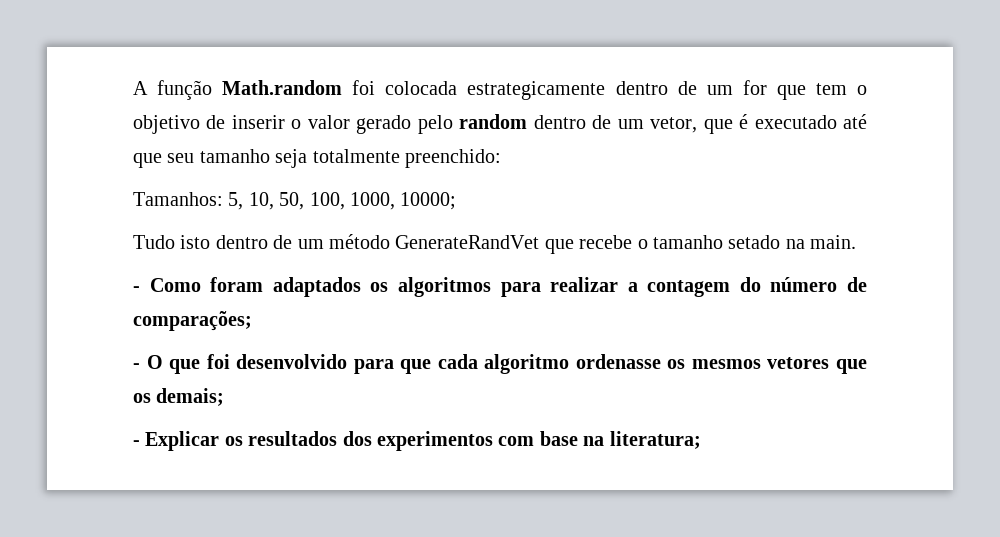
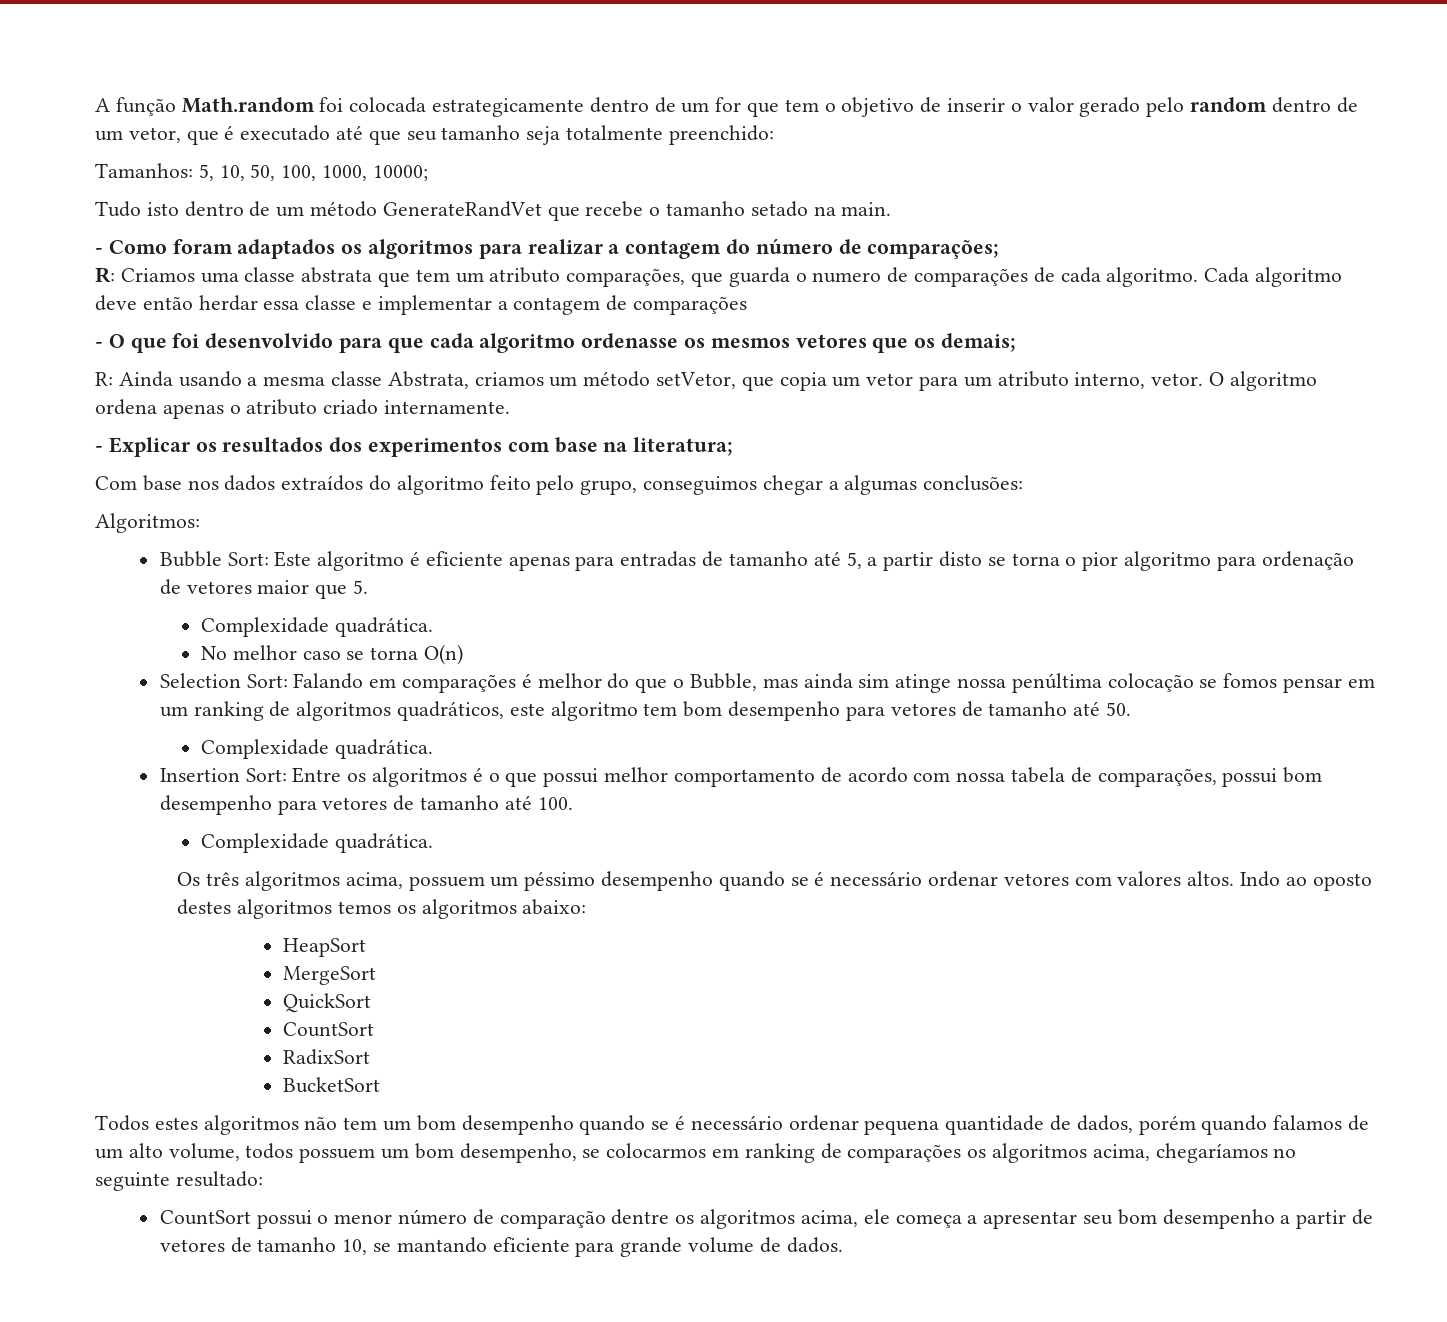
(252, 321) none -> [95,267,1343,287] [95,295,748,315] // R: Criamos uma classe abstrata que tem um atributo comparações, que guarda o numero de comparações de cada algoritmo. Cada algoritmo deve então herdar essa classe e implementar a contagem de comparações
(225, 397) none -> [95,371,1317,391] [95,399,511,419] // R: Ainda usando a mesma classe Abstrata, criamos um método setVetor, que copia um vetor para um atributo interno, vetor. O algoritmo ordena apenas o atributo criado internamente.
(701, 440) none -> [95,475,1024,495] [95,513,200,533] [159,551,1354,571] [159,579,369,599] [201,617,433,637] [201,644,464,665] [159,673,1375,693] [159,701,1131,721] [201,739,433,759] [159,767,1323,787] [159,795,573,815] [201,833,433,853] [177,871,1372,891] [177,899,587,919] [283,938,367,957] [283,966,377,985] [283,993,372,1013] [283,1022,375,1037] [283,1049,371,1065] [283,1077,381,1093] [95,1115,1370,1135] [95,1143,1297,1163] [95,1171,263,1191] [159,1209,1373,1229] [159,1237,843,1257] // Com base nos dados extraídos do algoritmo feito pelo grupo, conseguimos chegar a algumas conclusões: // Algoritmos: // Bubble Sort: Este algoritmo é eficiente apenas para entradas de tamanho até 5, a partir disto se torna o pior algoritmo para ordenação de vetores maior que 5. // Complexidade quadrática. // No melhor caso se torna O(n) // Selection Sort: Falando em comparações é melhor do que o Bubble, mas ainda sim atinge nossa penúltima colocação se fomos pensar em um ranking de algoritmos quadráticos, este algoritmo tem bom desempenho para vetores de tamanho até 50. // Complexidade quadrática. // Insertion Sort: Entre os algoritmos é o que possui melhor comportamento de acordo com nossa tabela de comparações, possui bom desempenho para vetores de tamanho até 100. // Complexidade quadrática. // Os três algoritmos acima, possuem um péssimo desempenho quando se é necessário ordenar vetores com valores altos. Indo ao oposto destes algoritmos temos os algoritmos abaixo: // HeapSort // MergeSort // QuickSort // CountSort // RadixSort // BucketSort // Todos estes algoritmos não tem um bom desempenho quando se é necessário ordenar pequena quantidade de dados, porém quando falamos de um alto volume, todos possuem um bom desempenho, se colocarmos em ranking de comparações os algoritmos acima, chegaríamos no seguinte resultado: // CountSort possui o menor número de comparação dentre os algoritmos acima, ele começa a apresentar seu bom desempenho a partir de vetores de tamanho 10, se mantando eficiente para grande volume de dados.

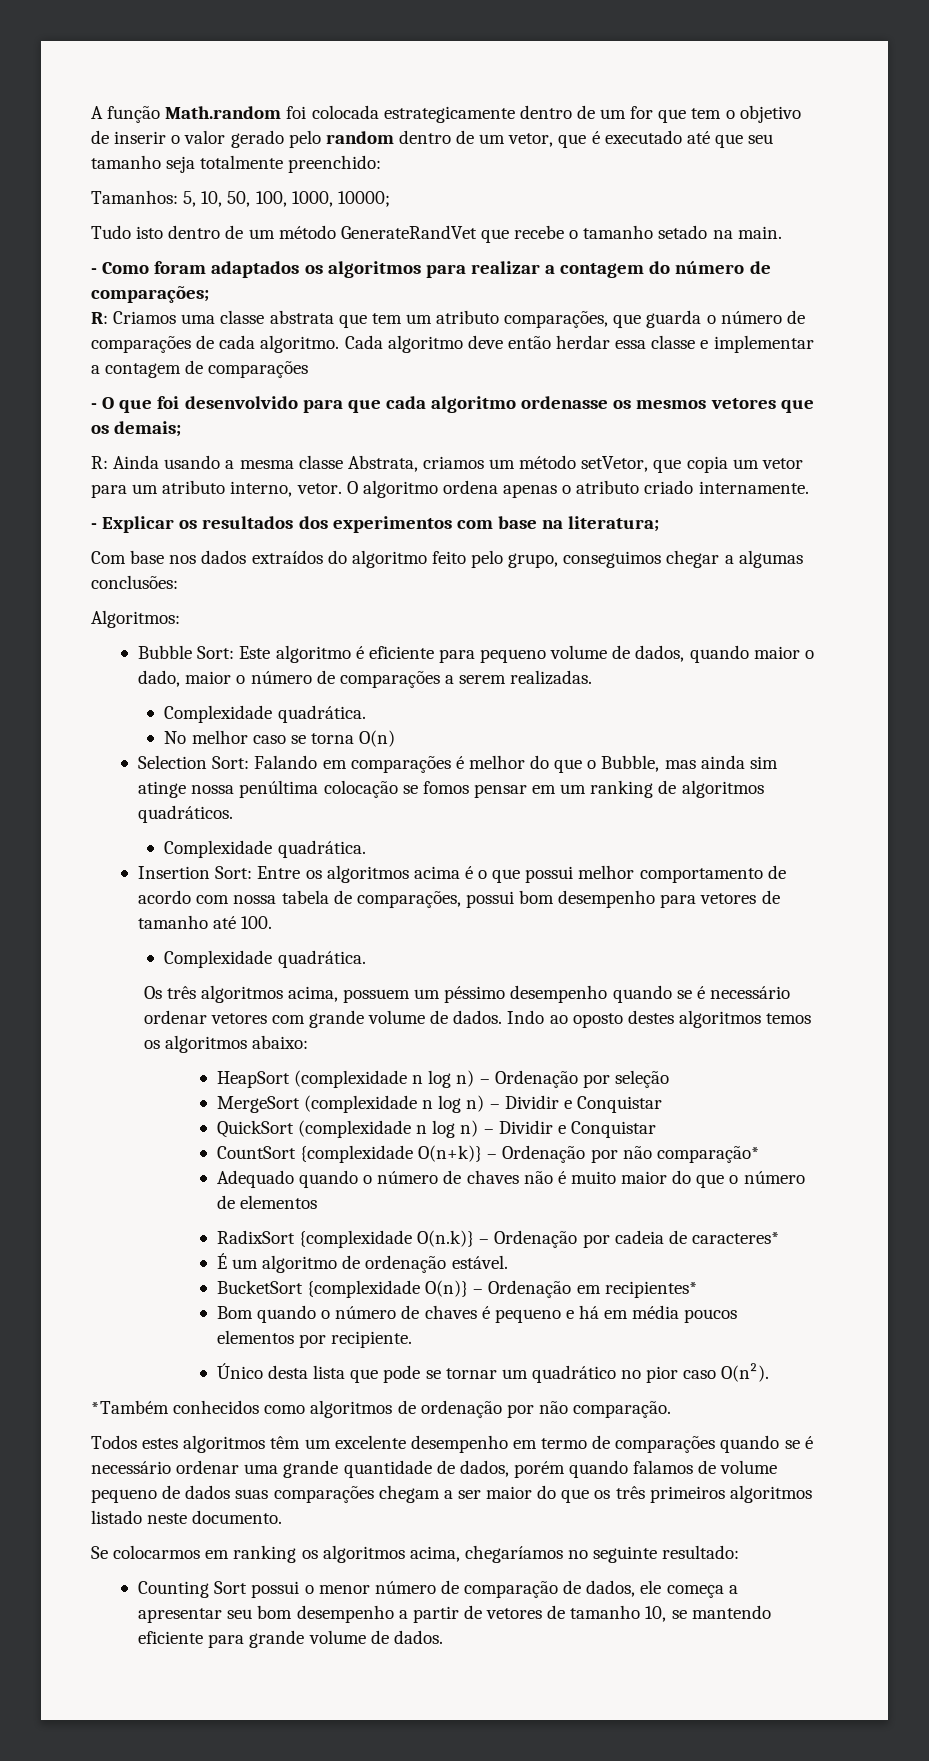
[812,272,882,283] numero -> [720,311,782,324] número
[508,551,1354,571] [159,579,369,599] apenas para entradas de tamanho até 5, a partir disto se torna o pior algoritmo para ordenação de vetores maior que 5. -> [438,645,814,663] [138,670,593,688] para pequeno volume de dados, quando maior o dado, maior o número de comparações a serem realizadas.
[397,701,1131,721] quadráticos, este algoritmo tem bom desempenho para vetores de tamanho até 50. -> [138,805,234,823] quadráticos.
(468, 777) none -> [413,866,460,879] acima
[1117,871,1235,886] valores altos. -> [308,1010,503,1028] grande volume de dados.
[283,966,377,985] [283,993,372,1013] [283,1022,375,1037] [283,1049,371,1065] [283,1077,381,1093] [95,1115,940,1135] // MergeSort // QuickSort // CountSort // RadixSort // BucketSort // Todos estes algoritmos não tem um bom desempenho quando se é necessário ordenar pequena -> [294,1070,669,1088] [216,1095,662,1113] [216,1120,656,1138] [216,1145,760,1163] [216,1170,805,1188] [216,1195,318,1209] [216,1230,780,1248] [216,1253,508,1273] [216,1280,698,1298] [216,1305,738,1323] [216,1330,413,1348] [216,1363,770,1383] [91,1400,672,1418] [91,1435,813,1453] [91,1460,339,1478] (complexidade n log n) – Ordenação por seleção // MergeSort (complexidade n log n) – Dividir e Conquistar // QuickSort (complexidade n log n) – Dividir e Conquistar // CountSort {complexidade O(n+k)} – Ordenação por não comparação* // Adequado quando o número de chaves não é muito maior do que o número de elementos // RadixSort {complexidade O(n.k)} – Ordenação por cadeia de caracteres* // É um algoritmo de ordenação estável. // BucketSort {complexidade O(n)} – Ordenação em recipientes* // Bom quando o número de chaves é pequeno e há em média poucos elementos por recipiente. // Único desta lista que pode se tornar um quadrático no pior caso O(n²). // *Também conhecidos como algoritmos de ordenação por não comparação. // Todos estes algoritmos têm um excelente desempenho em termo de comparações quando se é necessário ordenar uma grande
[95,1143,601,1163] um alto volume, todos possuem um bom desempenho, se -> [720,1460,778,1474] [91,1485,812,1503] [91,1510,283,1524] [91,1546,108,1559] volume pequeno de dados suas comparações chegam a ser maior do que os três primeiros algoritmos listado neste documento. // Se
[820,1143,962,1163] de comparações -> (297, 1554) none
[159,1210,251,1225] CountSort -> [138,1581,248,1598] Counting Sort
[611,1209,858,1229] dentre os algoritmos acima, -> [563,1580,636,1597] de dados,
[396,1237,487,1253] mantando -> [691,1605,771,1619] mantendo

